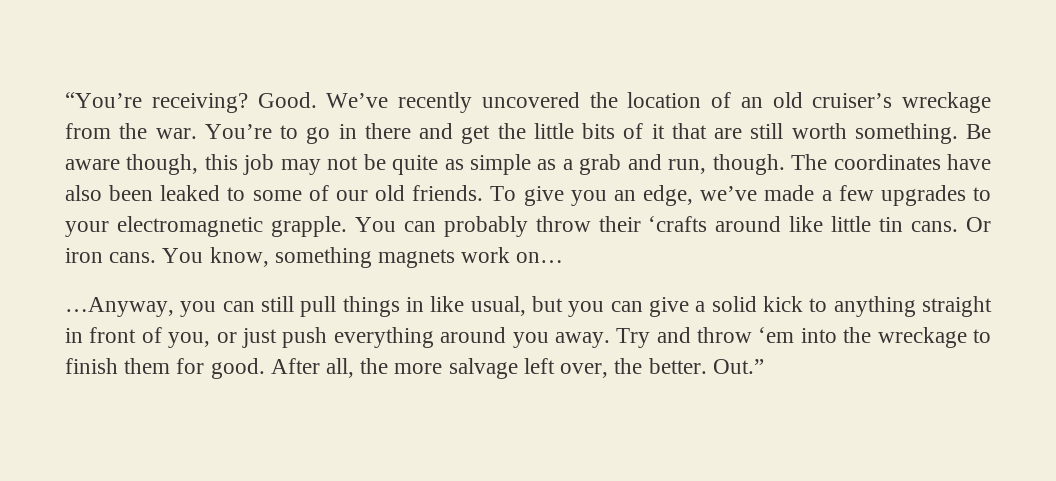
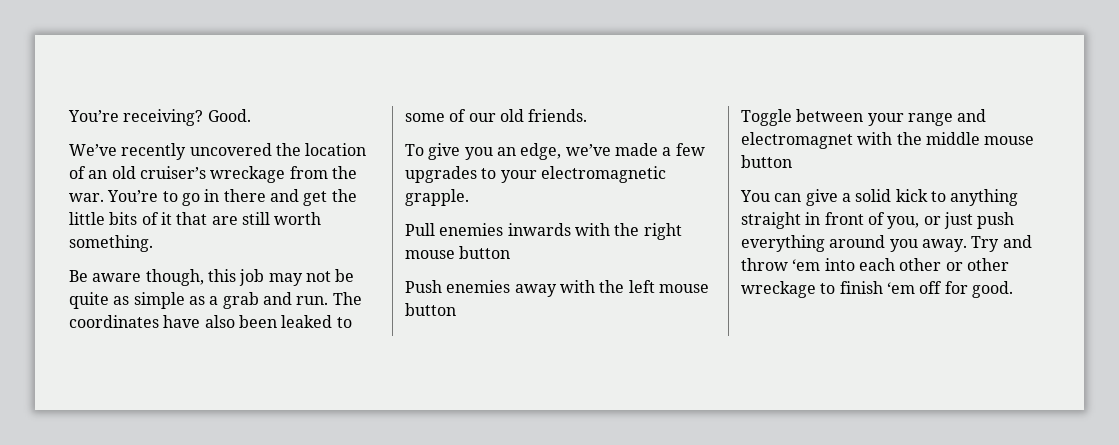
[65,92,142,108] “You’re -> [68,110,119,122] You’re
(317, 100) none -> (251, 115) //
(958, 133) none -> (153, 243) //
[668,154,785,175] run, though. -> [296,296,329,305] run.
(484, 193) none -> (588, 115) //
[354,216,992,237] [65,247,564,268] [65,296,605,317] You can probably throw their ‘crafts around like little tin cans. Or iron cans. You know, something magnets work on… // …Anyway, you can still pull things in like usual, but you -> [405,223,682,240] [405,246,511,259] [405,280,709,297] [405,303,456,316] [741,109,987,126] [741,132,1035,149] [741,155,792,168] [740,190,770,202] // Pull enemies inwards with the right mouse button // Push enemies away with the left mouse button // Toggle between your range and electromagnet with the middle mouse button // You
[843,327,991,348] [65,358,764,379] the wreckage to finish them for good. After all, the more salvage left over, the better. Out.” -> [858,258,1009,271] [741,281,1013,298] each other or other wreckage to finish ‘em off for good.

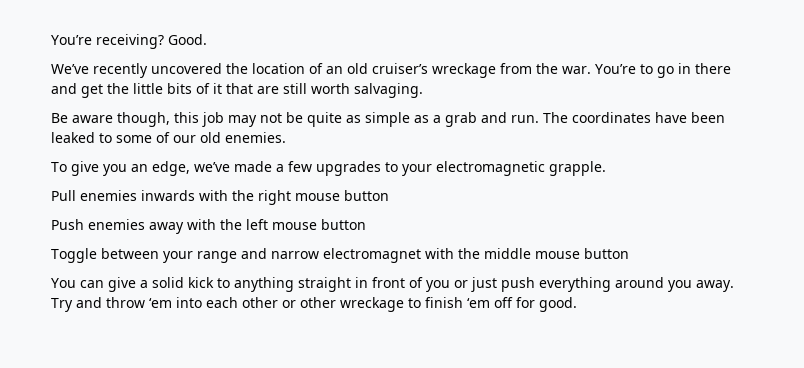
[69,235,153,252] something. -> [354,83,423,98] salvaging.
[204,315,235,328] also -> (687, 117) none
[528,109,588,122] friends. -> [225,132,286,143] enemies.
(987, 115) none -> [271,251,319,259] narrow
[887,216,920,229] you, -> [426,280,450,292] you

